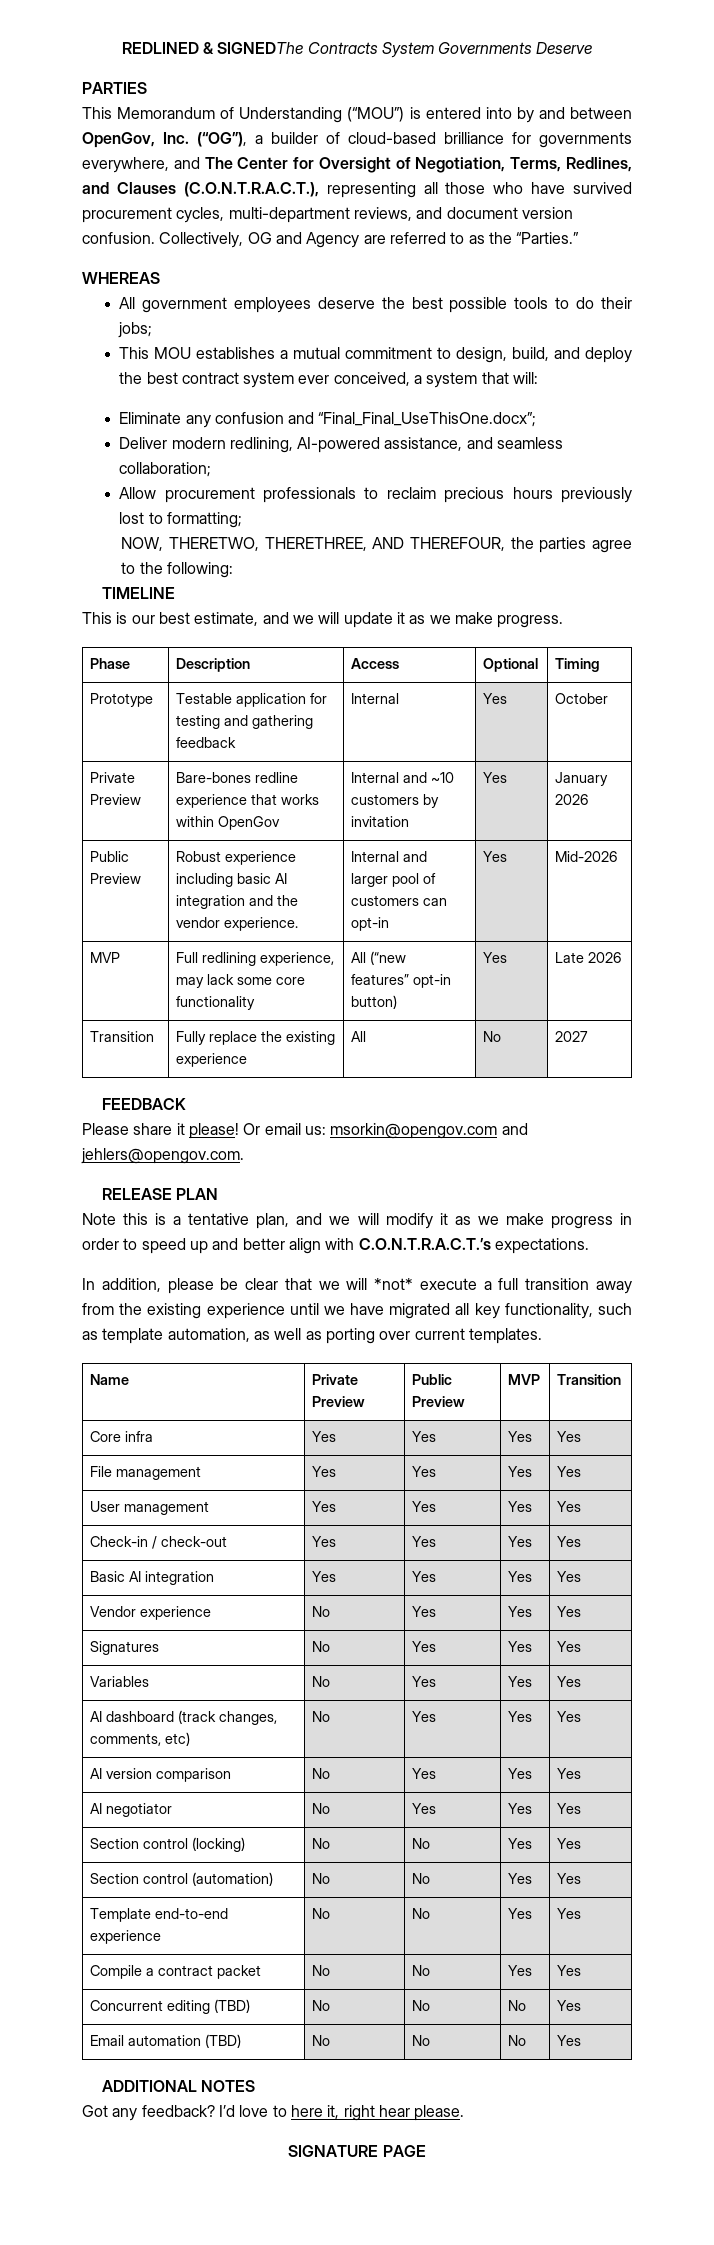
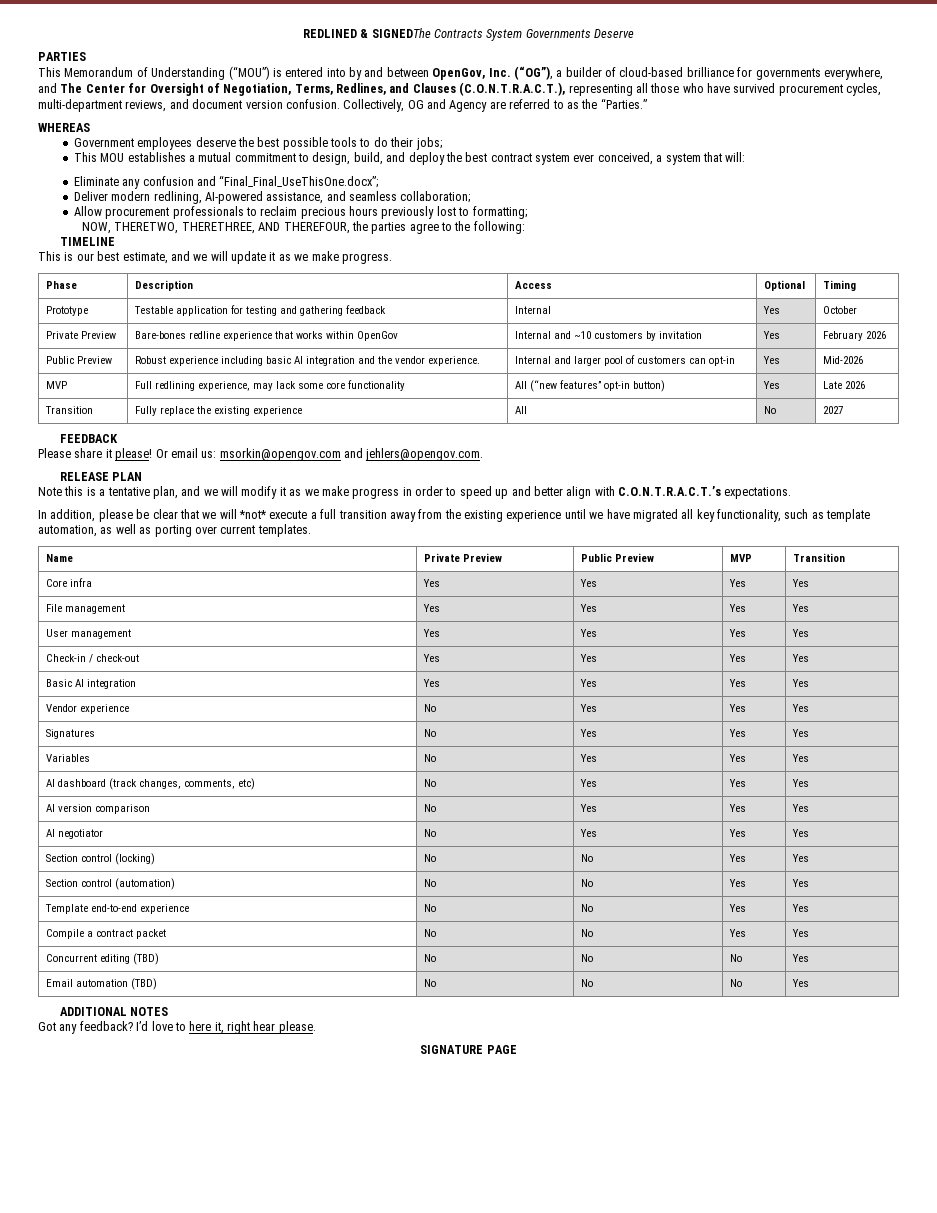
[119,297,228,313] All government -> [73,138,134,147] Government
[555,772,609,786] January -> [822,331,863,341] February

